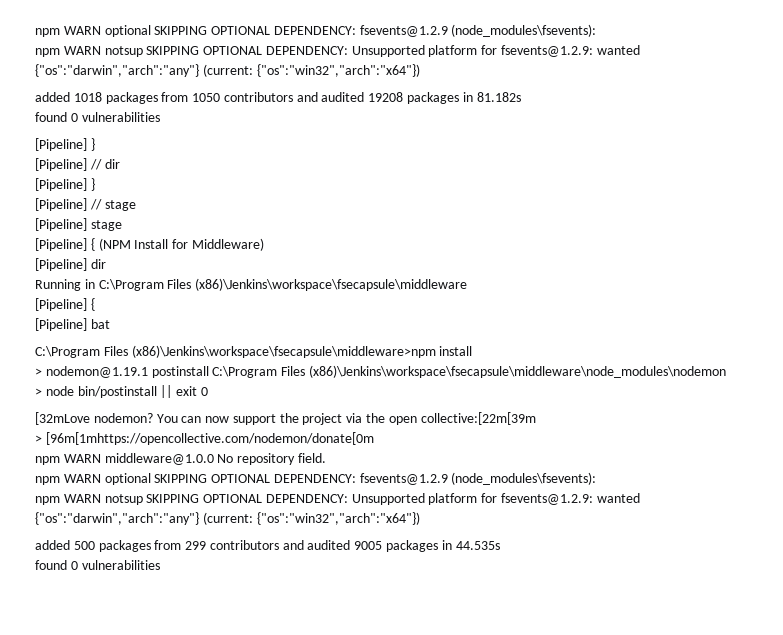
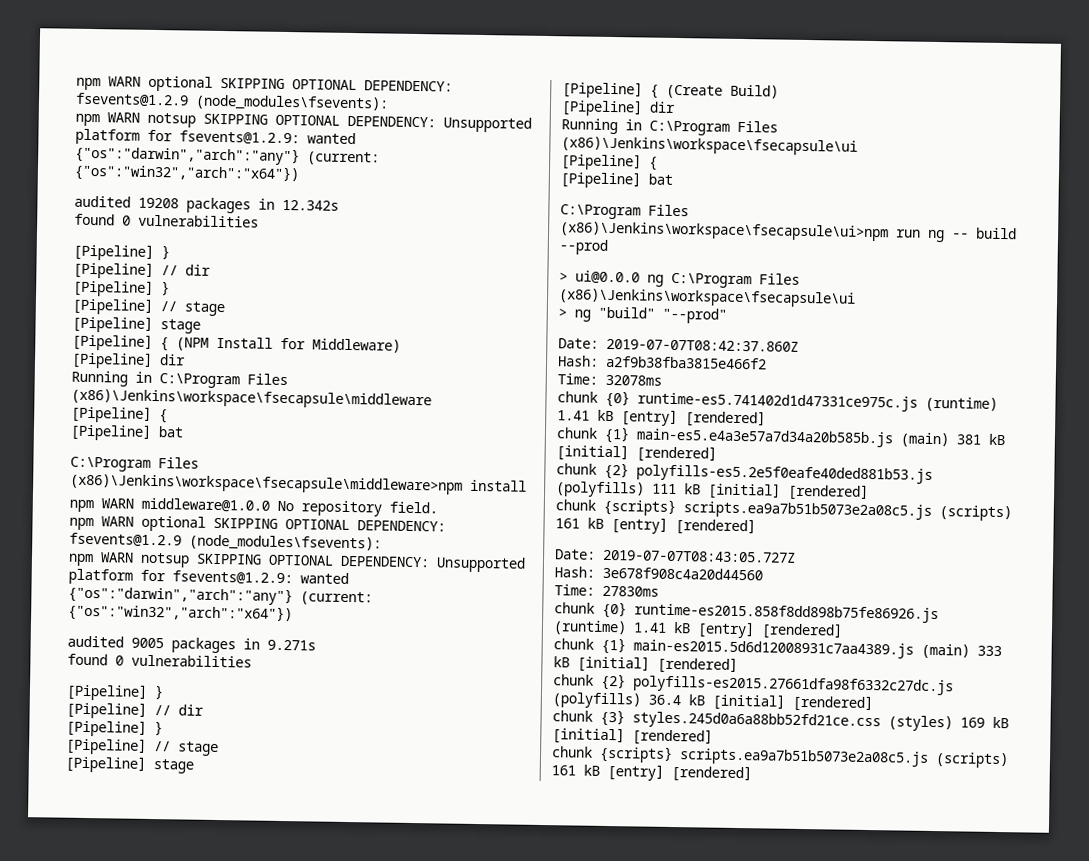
[35,92,318,104] added 1018 packages from 1050 contributors and -> (300, 173) none
[476,92,521,102] 81.182s -> [282,199,339,211] 12.342s
[35,365,726,378] [35,385,208,398] [35,412,536,425] [35,432,374,445] // > nodemon@1.19.1 postinstall C:\Program Files (x86)\Jenkins\workspace\fsecapsule\middleware\node_modules\nodemon // > node bin/postinstall || exit 0 // [32mLove nodemon? You can now support the project via the open collective:[22m[39m // > [96m[1mhttps://opencollective.com/nodemon/donate[0m -> (527, 485) none
[35,540,304,552] added 500 packages from 299 contributors and -> (293, 613) none
[455,541,500,550] [35,560,160,570] 44.535s // found 0 vulnerabilities -> [267,639,316,651] [67,653,252,668] [66,683,164,701] [66,701,204,719] [66,719,163,737] [65,737,219,757] [65,755,194,774] [562,81,779,99] [561,99,676,117] [561,118,778,136] [561,136,858,156] [561,153,658,171] [560,171,673,189] [560,204,689,220] [559,221,1017,243] [559,239,608,255] [559,270,800,289] [558,288,856,308] [558,306,727,324] [558,338,799,352] [557,355,767,370] [557,373,662,386] [557,390,998,412] [557,409,766,428] [556,426,1005,448] [556,444,717,463] [556,462,933,484] [555,481,869,501] [555,498,1012,522] [555,517,756,536] [555,549,796,563] [554,566,763,581] [554,584,659,597] [554,601,939,624] [553,620,843,640] [553,637,1002,659] [553,655,738,674] [553,673,954,696] [552,692,873,713] [552,709,1009,732] [552,727,713,746] [551,745,1009,769] [551,764,752,783] 9.271s // found 0 vulnerabilities // [Pipeline] } // [Pipeline] // dir // [Pipeline] } // [Pipeline] // stage // [Pipeline] stage // [Pipeline] { (Create Build) // [Pipeline] dir // Running in C:\Program Files (x86)\Jenkins\workspace\fsecapsule\ui // [Pipeline] { // [Pipeline] bat // C:\Program Files (x86)\Jenkins\workspace\fsecapsule\ui>npm run ng -- build --prod // > ui@0.0.0 ng C:\Program Files (x86)\Jenkins\workspace\fsecapsule\ui // > ng "build" "--prod" // Date: 2019-07-07T08:42:37.860Z // Hash: a2f9b38fba3815e466f2 // Time: 32078ms // chunk {0} runtime-es5.741402d1d47331ce975c.js (runtime) 1.41 kB [entry] [rendered] // chunk {1} main-es5.e4a3e57a7d34a20b585b.js (main) 381 kB [initial] [rendered] // chunk {2} polyfills-es5.2e5f0eafe40ded881b53.js (polyfills) 111 kB [initial] [rendered] // chunk {scripts} scripts.ea9a7b51b5073e2a08c5.js (scripts) 161 kB [entry] [rendered] // Date: 2019-07-07T08:43:05.727Z // Hash: 3e678f908c4a20d44560 // Time: 27830ms // chunk {0} runtime-es2015.858f8dd898b75fe86926.js (runtime) 1.41 kB [entry] [rendered] // chunk {1} main-es2015.5d6d12008931c7aa4389.js (main) 333 kB [initial] [rendered] // chunk {2} polyfills-es2015.27661dfa98f6332c27dc.js (polyfills) 36.4 kB [initial] [rendered] // chunk {3} styles.245d0a6a88bb52fd21ce.css (styles) 169 kB [initial] [rendered] // chunk {scripts} scripts.ea9a7b51b5073e2a08c5.js (scripts) 161 kB [entry] [rendered]

